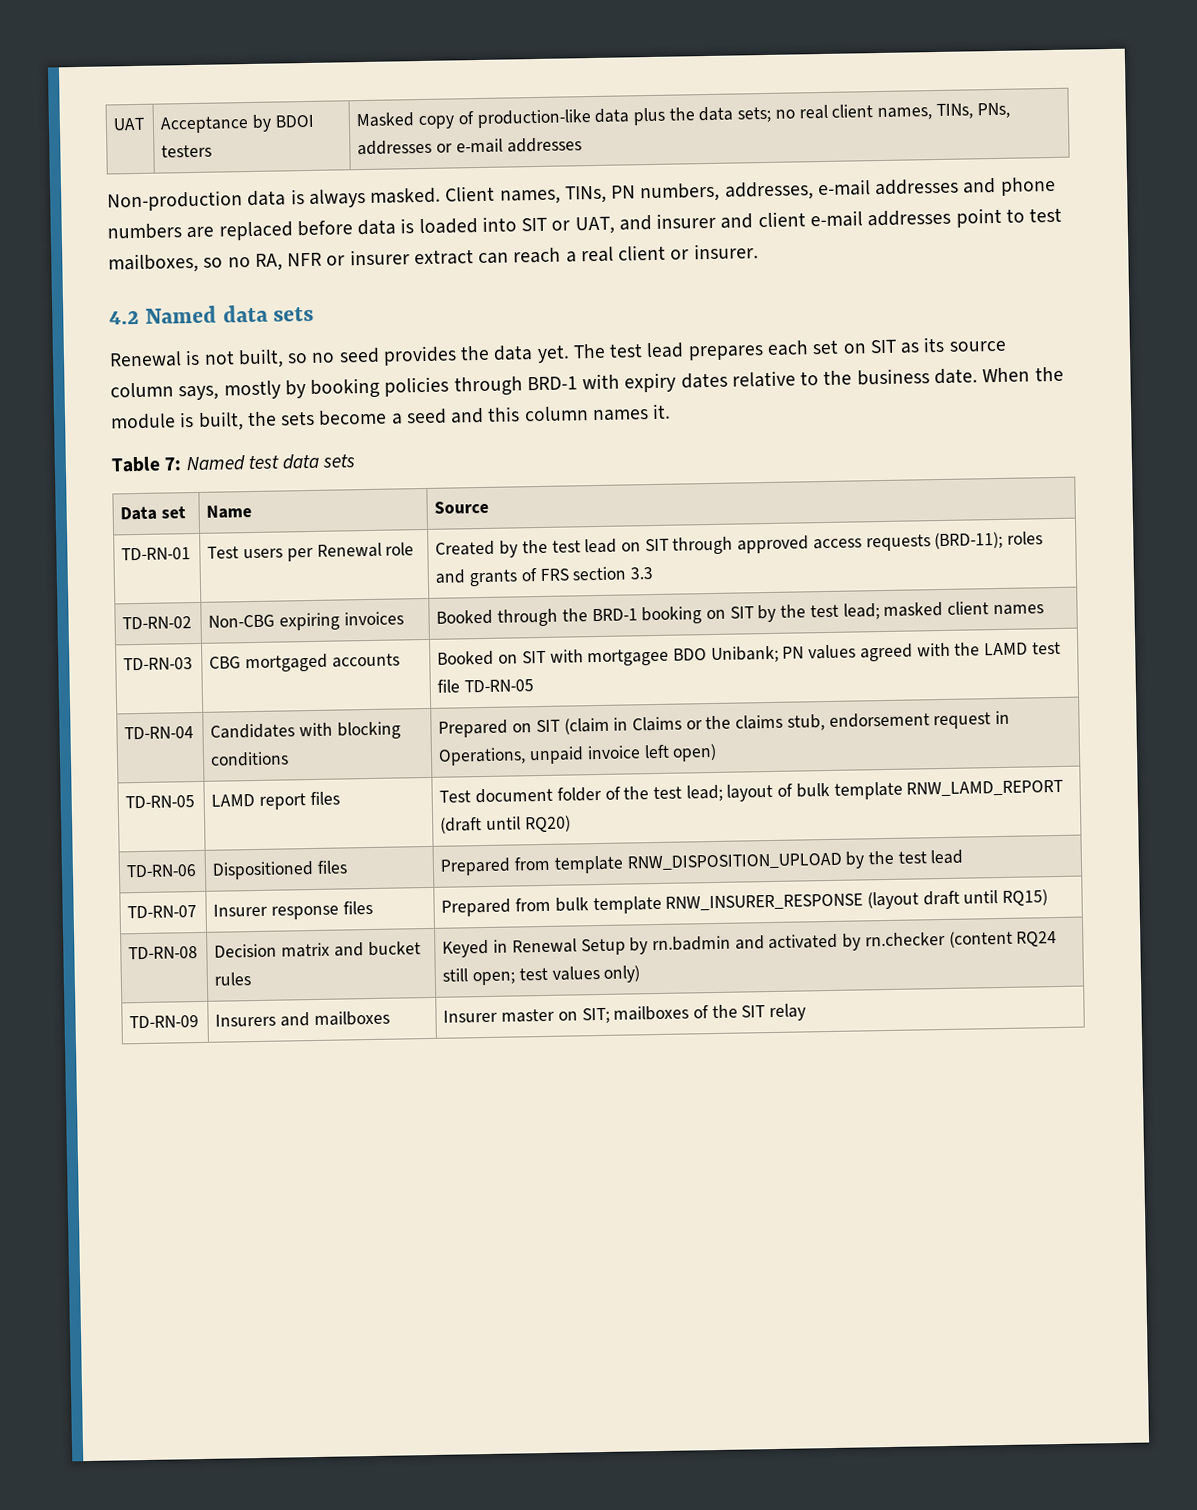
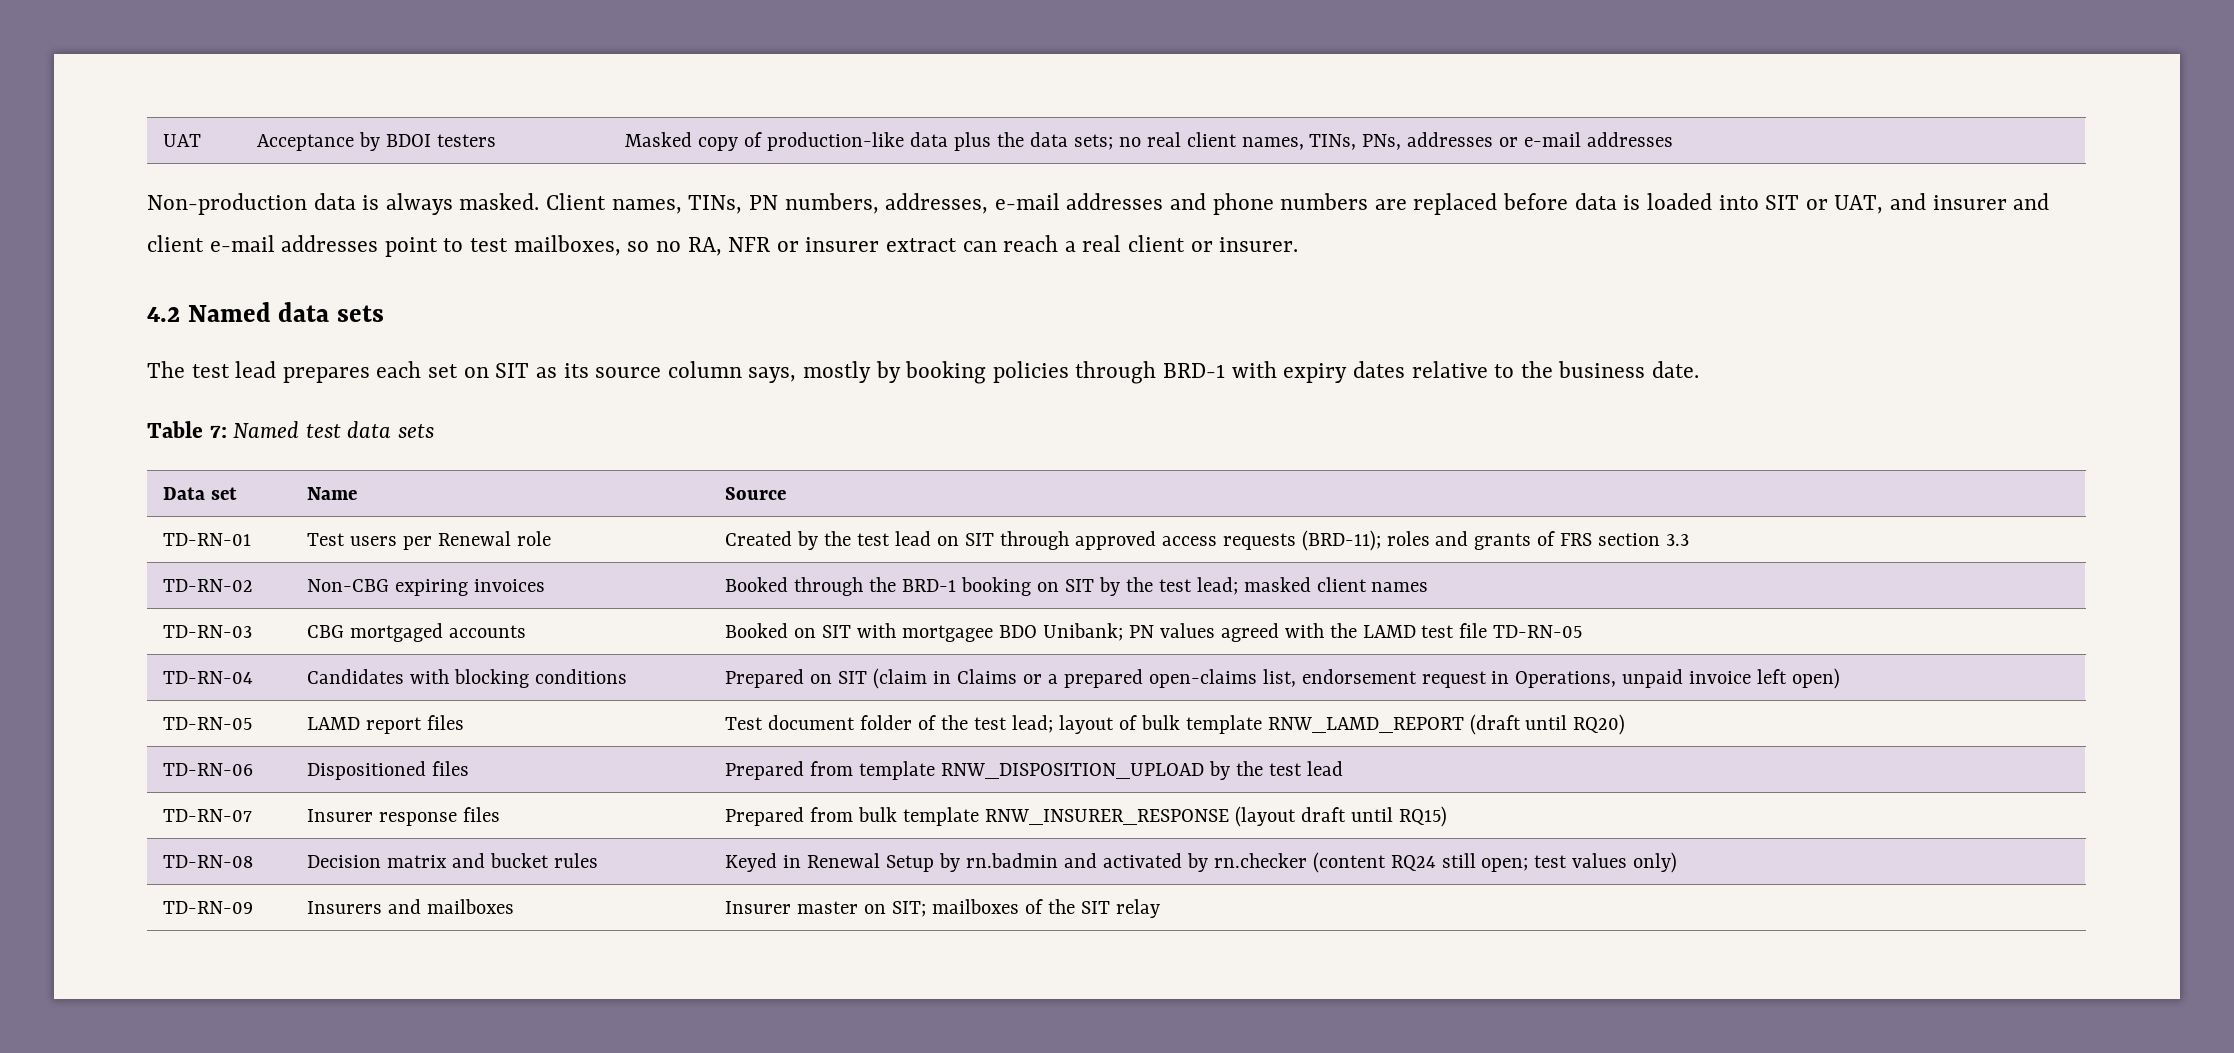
[109,344,570,369] Renewal is not built, so no seed provides the data yet. -> (385, 313) none
[982,366,1064,383] [110,403,672,431] When the module is built, the sets become a seed and this column names it. -> (1699, 369) none
[705,714,825,731] the claims stub, -> [1047,669,1296,688] a prepared open-claims list,

